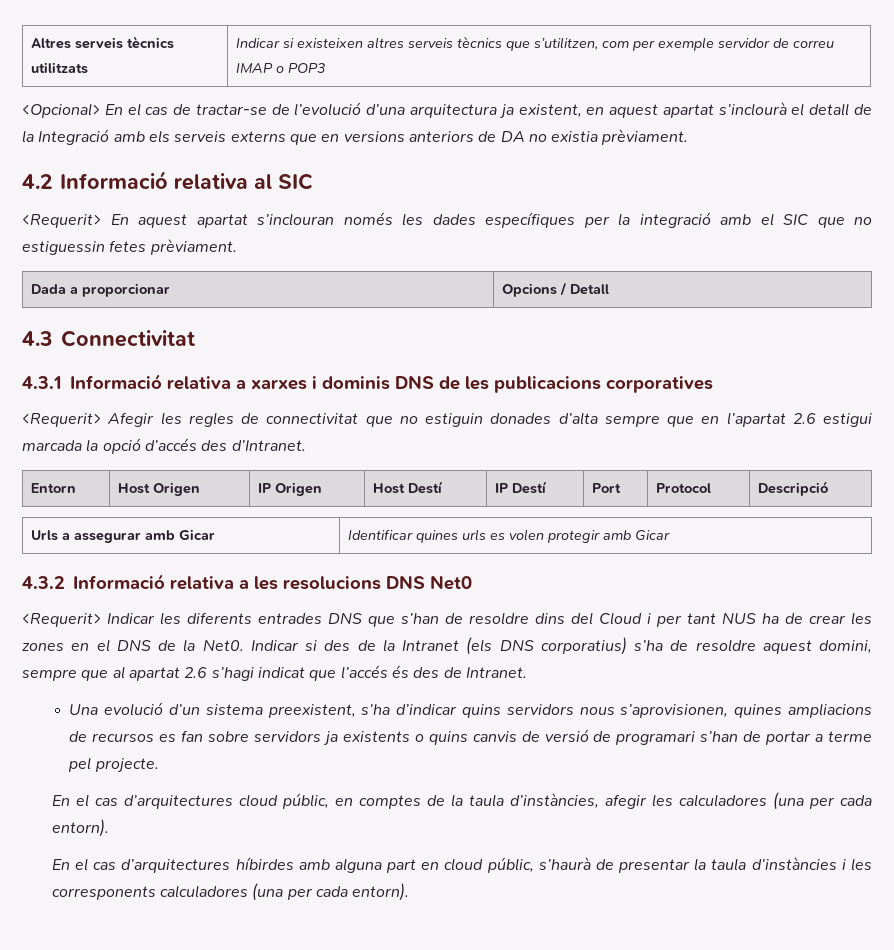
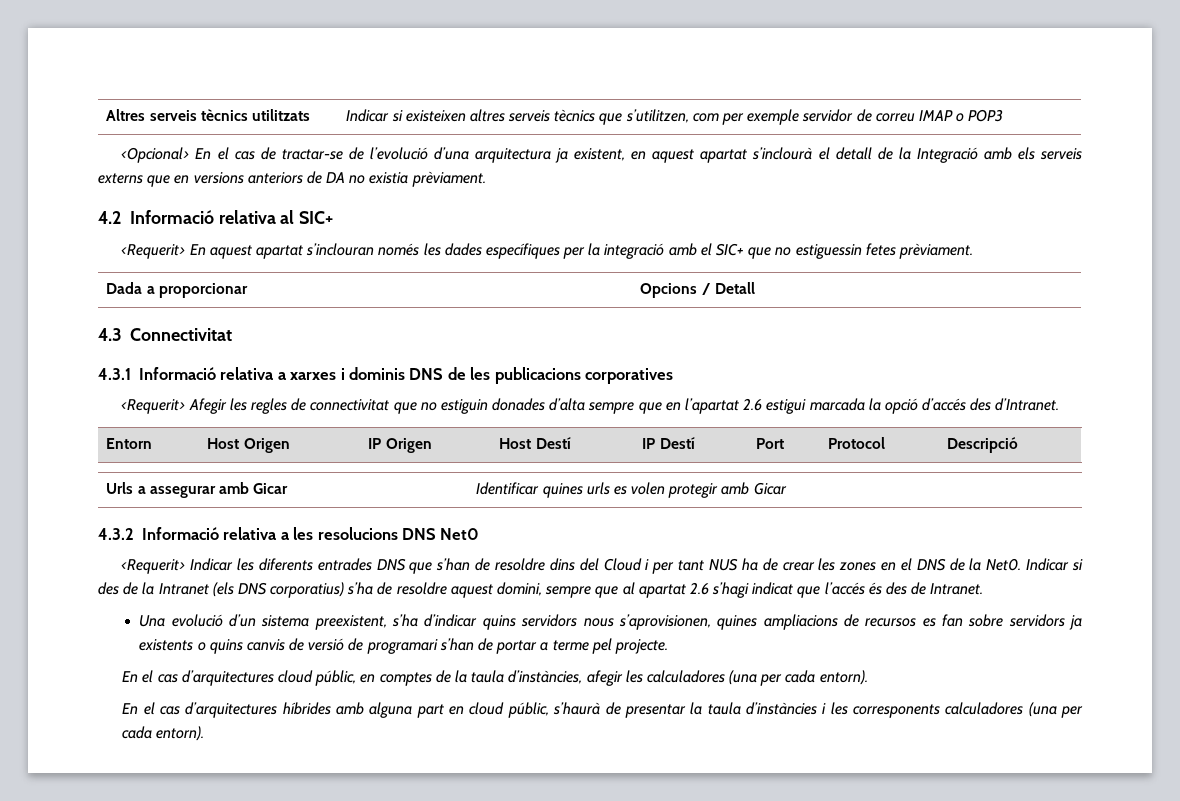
[278,173,313,190] SIC -> [299,211,334,224] SIC+
[783,214,809,225] SIC -> [715,243,744,256] SIC+
[235,857,294,870] híbirdes -> [282,702,331,715] híbrides

